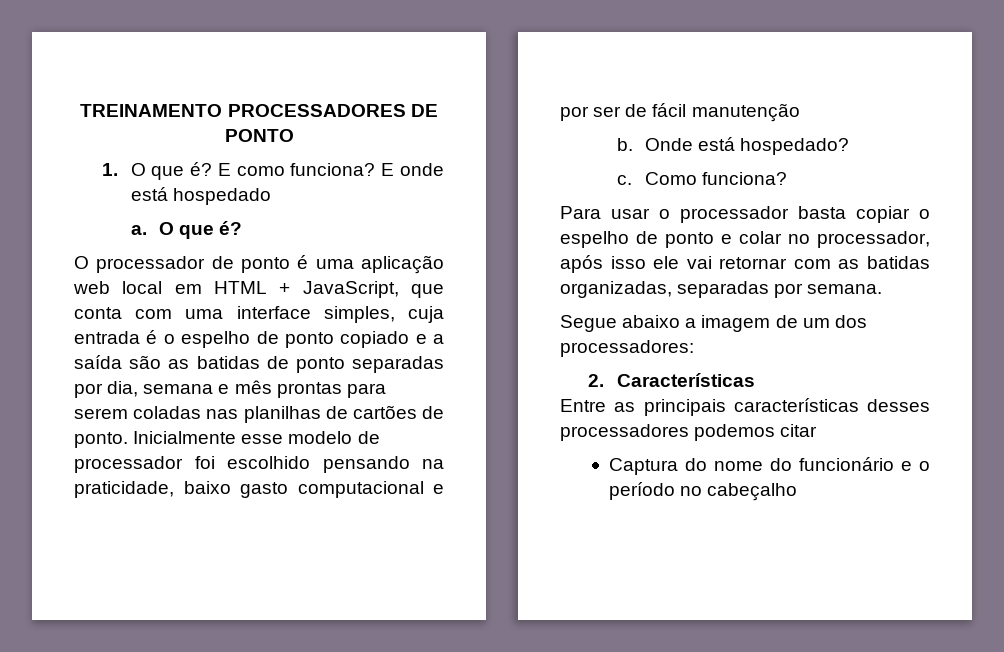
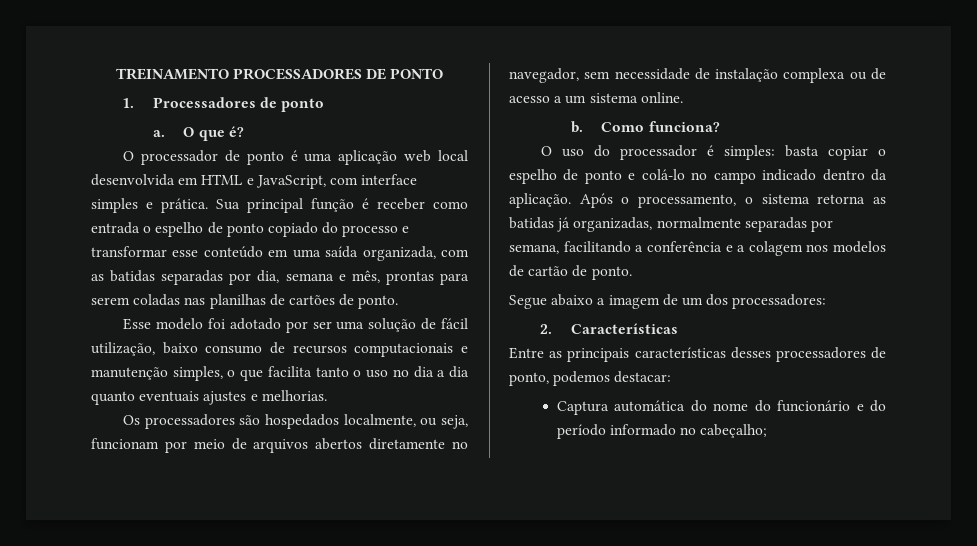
[130,162,445,180] [130,187,271,205] O que é? E como funciona? E onde está hospedado -> [152,97,324,112] Processadores de ponto
(163, 287) none -> [91,174,175,186] desenvolvida
[279,281,444,298] [74,306,445,323] [74,330,158,344] + JavaScript, que conta com uma interface simples, cuja entrada é -> [246,174,418,189] [91,198,468,213] [91,222,140,234] e JavaScript, com interface simples e prática. Sua principal função é receber como entrada
[415,334,444,344] [74,355,345,373] e a saída são as batidas de ponto -> [322,222,410,237] [91,246,469,261] [91,270,156,282] do processo e transformar esse conteúdo em uma saída organizada, com as batidas
[234,380,272,394] mês -> [351,270,380,283] mês,
[133,431,380,444] [74,456,444,473] [74,481,444,498] [560,103,800,122] [616,137,850,155] [616,172,787,185] [560,206,789,223] Inicialmente esse modelo de processador foi escolhido pensando na praticidade, baixo gasto computacional e por ser de fácil manutenção // b. Onde está hospedado? // c. Como funciona? // Para usar o processador -> [123,318,468,333] [91,342,468,357] [91,366,470,381] [91,390,327,405] [123,414,469,429] [91,438,468,453] [509,68,886,83] [509,92,683,104] [570,121,720,133] [541,145,776,160] // Esse modelo foi adotado por ser uma solução de fácil utilização, baixo consumo de recursos computacionais e manutenção simples, o que facilita tanto o uso no dia a dia quanto eventuais ajustes e melhorias. // Os processadores são hospedados localmente, ou seja, funcionam por meio de arquivos abertos diretamente no navegador, sem necessidade de instalação complexa ou de acesso a um sistema online. // b. Como funciona? // O uso do processador é simples:
[739,231,930,248] [560,255,930,273] [560,281,883,298] colar no processador, após isso ele vai retornar com as batidas organizadas, separadas por semana. -> [641,169,887,184] [509,193,886,208] [509,217,833,232] [509,241,886,256] [509,265,632,280] colá-lo no campo indicado dentro da aplicação. Após o processamento, o sistema retorna as batidas já organizadas, normalmente separadas por semana, facilitando a conferência e a colagem nos modelos de cartão de ponto.
[694,424,818,441] podemos citar -> [871,347,886,359] [509,371,672,386] de ponto, podemos destacar:
(679, 466) none -> [614,400,686,412] automática
[919,461,930,471] [609,482,798,501] o período no cabeçalho -> [870,400,886,412] [556,424,768,439] do período informado no cabeçalho;

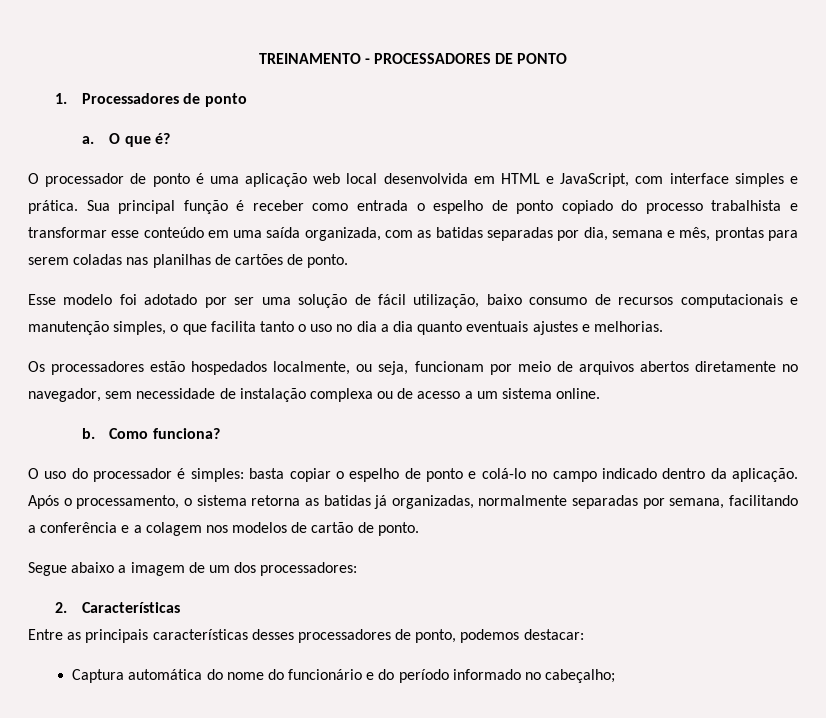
(229, 74) none -> [364,58,370,64] -
(399, 231) none -> [711,200,782,211] trabalhista
[239,415,261,425] são -> [150,361,186,372] estão

